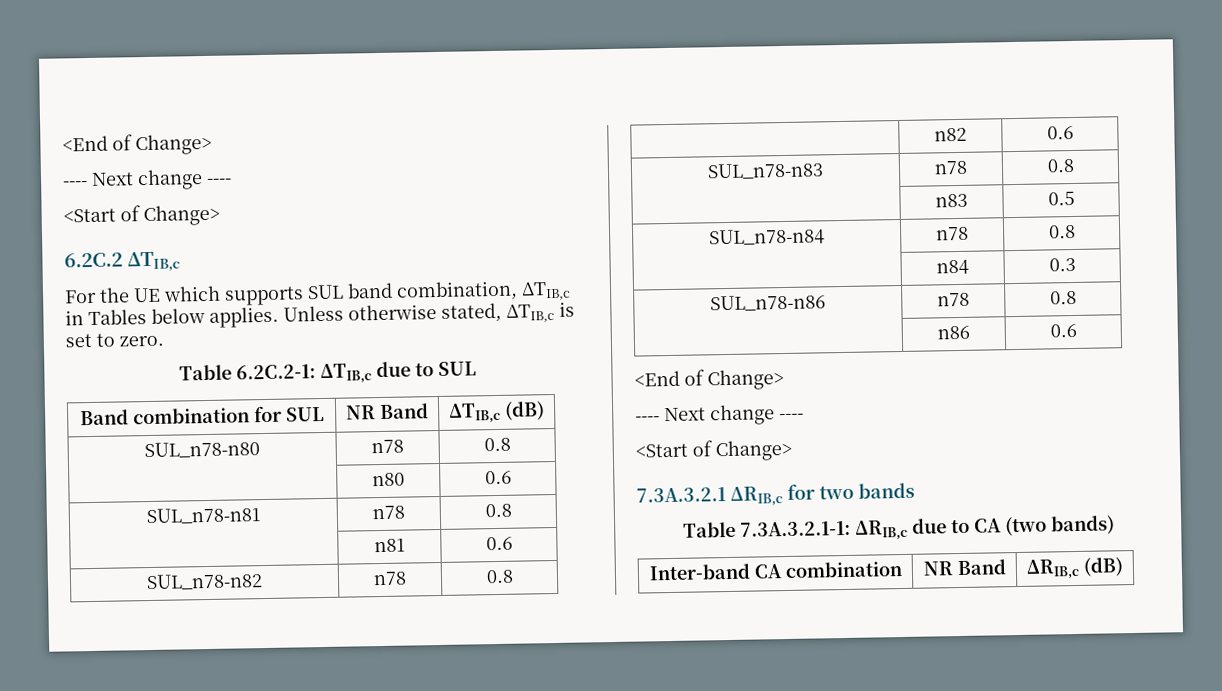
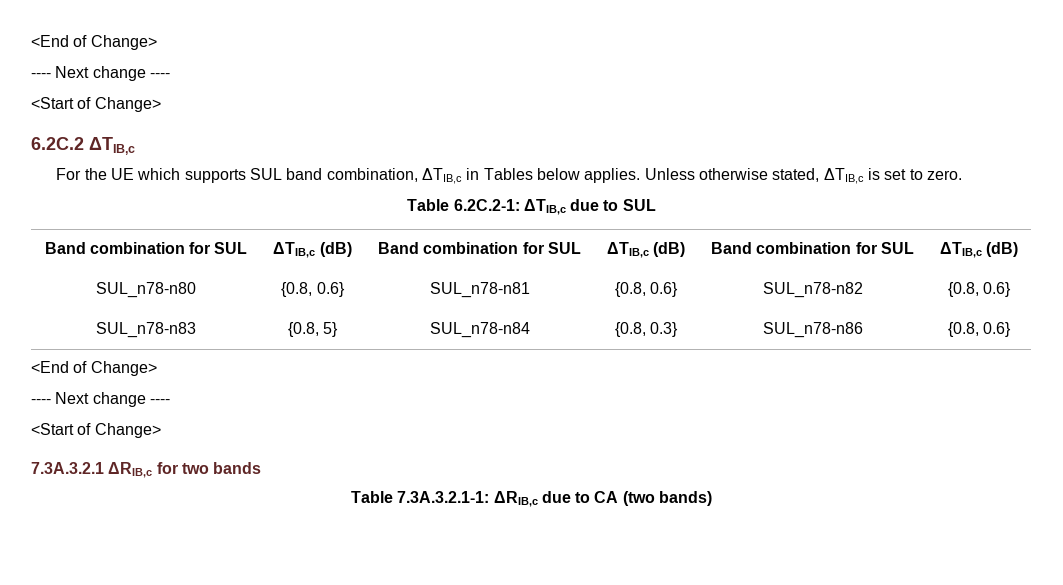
[345,403,429,420] [448,401,545,424] [144,441,260,459] [371,439,404,454] [483,437,511,452] [372,472,405,487] [484,470,512,485] [146,507,260,525] [372,505,405,520] [484,503,512,518] [374,538,405,553] [485,536,513,551] [146,573,263,591] [373,571,407,586] [485,569,514,584] [934,127,967,142] [1046,125,1074,140] [707,162,824,180] [934,160,968,175] [1046,158,1075,173] [935,193,968,208] [1047,190,1075,206] [709,228,825,246] [936,226,969,241] [1047,224,1076,239] [936,259,969,275] [1048,257,1076,272] [710,294,826,312] [937,292,970,307] [1049,290,1077,305] [937,325,970,340] [1049,323,1077,338] NR Band | ΔTIB,c (dB) // SUL_n78-n80 | n78 | 0.8 // | n80 | 0.6 // SUL_n78-n81 | n78 | 0.8 // | n81 | 0.6 // SUL_n78-n82 | n78 | 0.8 // | n82 | 0.6 // SUL_n78-n83 | n78 | 0.8 // | n83 | 0.5 // SUL_n78-n84 | n78 | 0.8 // | n84 | 0.3 // SUL_n78-n86 | n78 | 0.8 // | n86 | 0.6 -> [273,242,352,258] [378,242,581,254] [606,242,686,258] [711,242,914,254] [939,242,1019,258] [96,282,196,298] [281,282,345,297] [429,282,530,298] [614,282,679,297] [762,282,863,298] [947,282,1012,297] [96,322,196,338] [287,322,339,337] [429,322,530,338] [614,322,679,337] [762,322,863,338] [947,322,1012,337] ΔTIB,c (dB) | Band combination for SUL | ΔTIB,c (dB) | Band combination for SUL | ΔTIB,c (dB) // SUL_n78-n80 | {0.8, 0.6} | SUL_n78-n81 | {0.8, 0.6} | SUL_n78-n82 | {0.8, 0.6} // SUL_n78-n83 | {0.8, 5} | SUL_n78-n84 | {0.8, 0.3} | SUL_n78-n86 | {0.8, 0.6}
[648,561,903,581] [922,559,1007,576] [1026,557,1124,580] // Inter-band CA combination | NR Band | ΔRIB,c (dB) -> (713, 498) none

